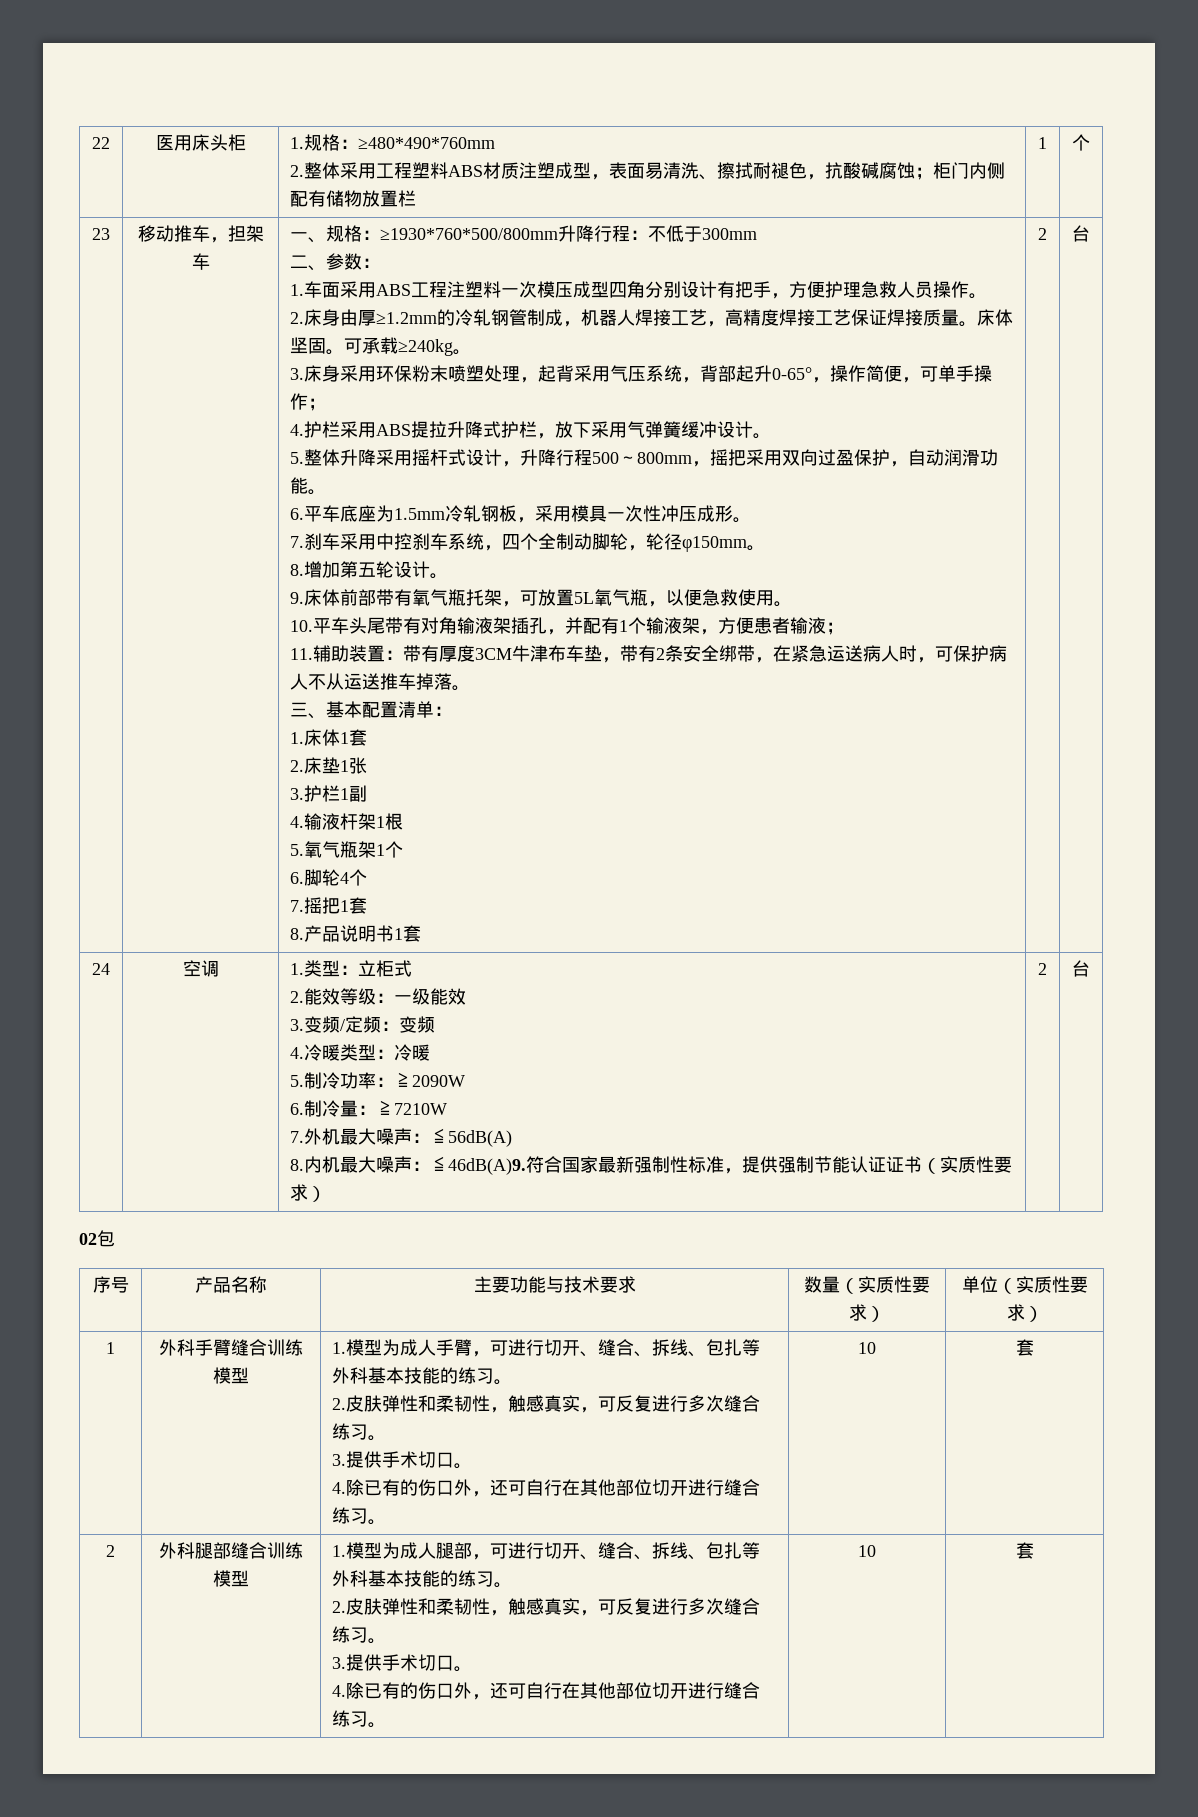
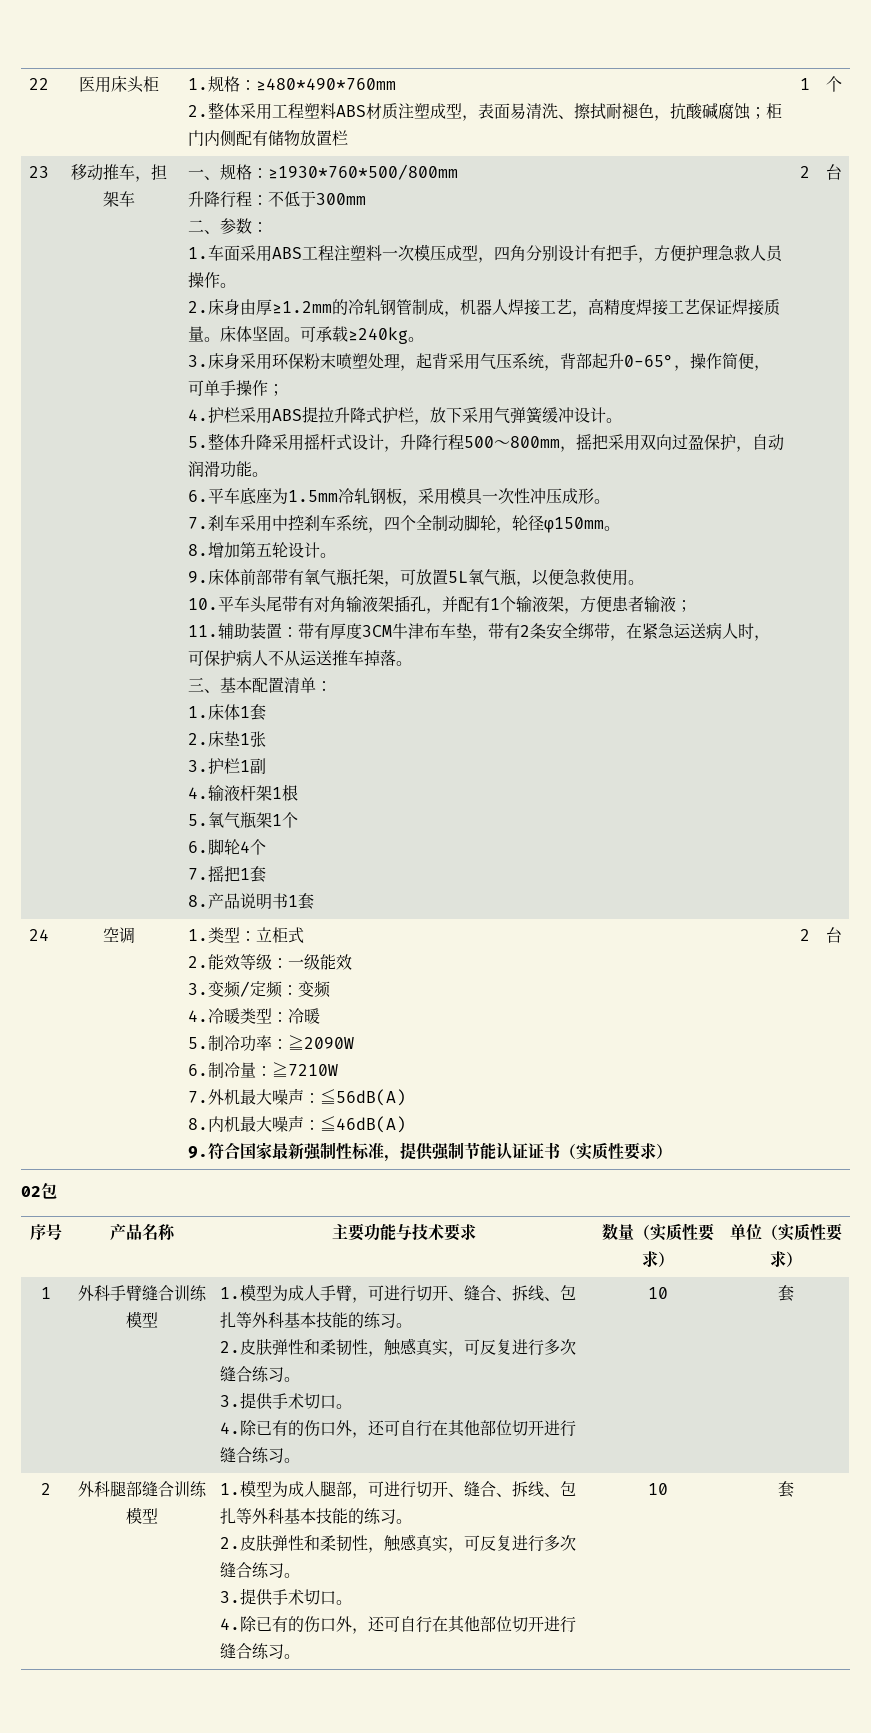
(559, 234) none -> (459, 172) //
(610, 289) none -> [478,257,495,263] ，
[430,1156,527,1175] ≦46dB(A)9. -> [320,1116,407,1133] [188,1146,209,1159] ≦46dB(A) // 9.

